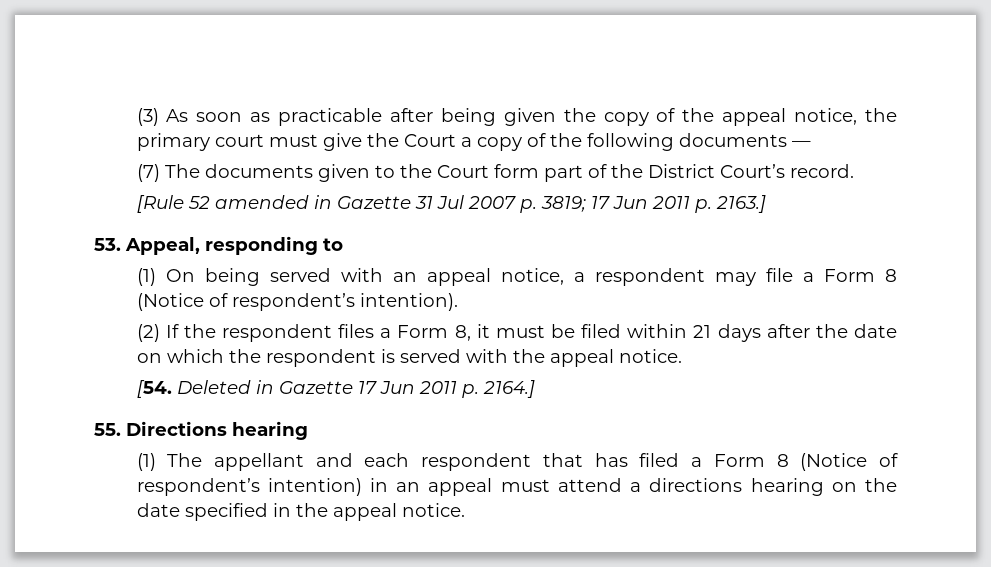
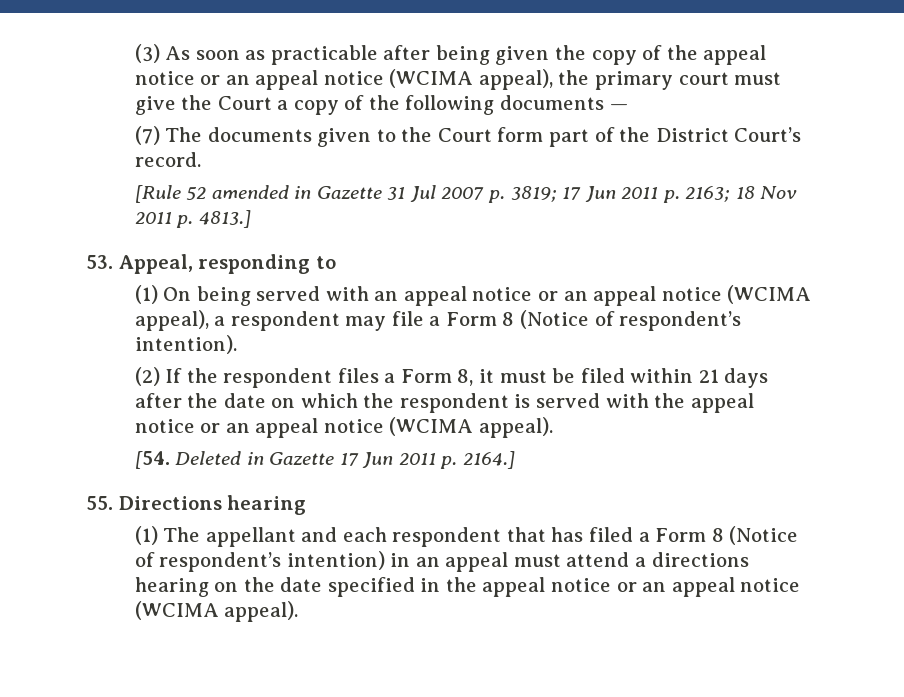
[794,108,858,125] notice, -> [134,69,553,90] notice or an appeal notice (WCIMA appeal),
[715,195,766,213] 2163.] -> [685,186,798,202] [134,210,251,228] 2163; 18 Nov 2011 p. 4813.]
[500,268,564,285] notice, -> [472,285,812,306] [134,310,209,331] notice or an appeal notice (WCIMA appeal),
[618,349,682,363] notice. -> [134,417,553,438] notice or an appeal notice (WCIMA appeal).
[401,503,465,517] notice. -> [551,577,801,597] [134,601,299,622] notice or an appeal notice (WCIMA appeal).

